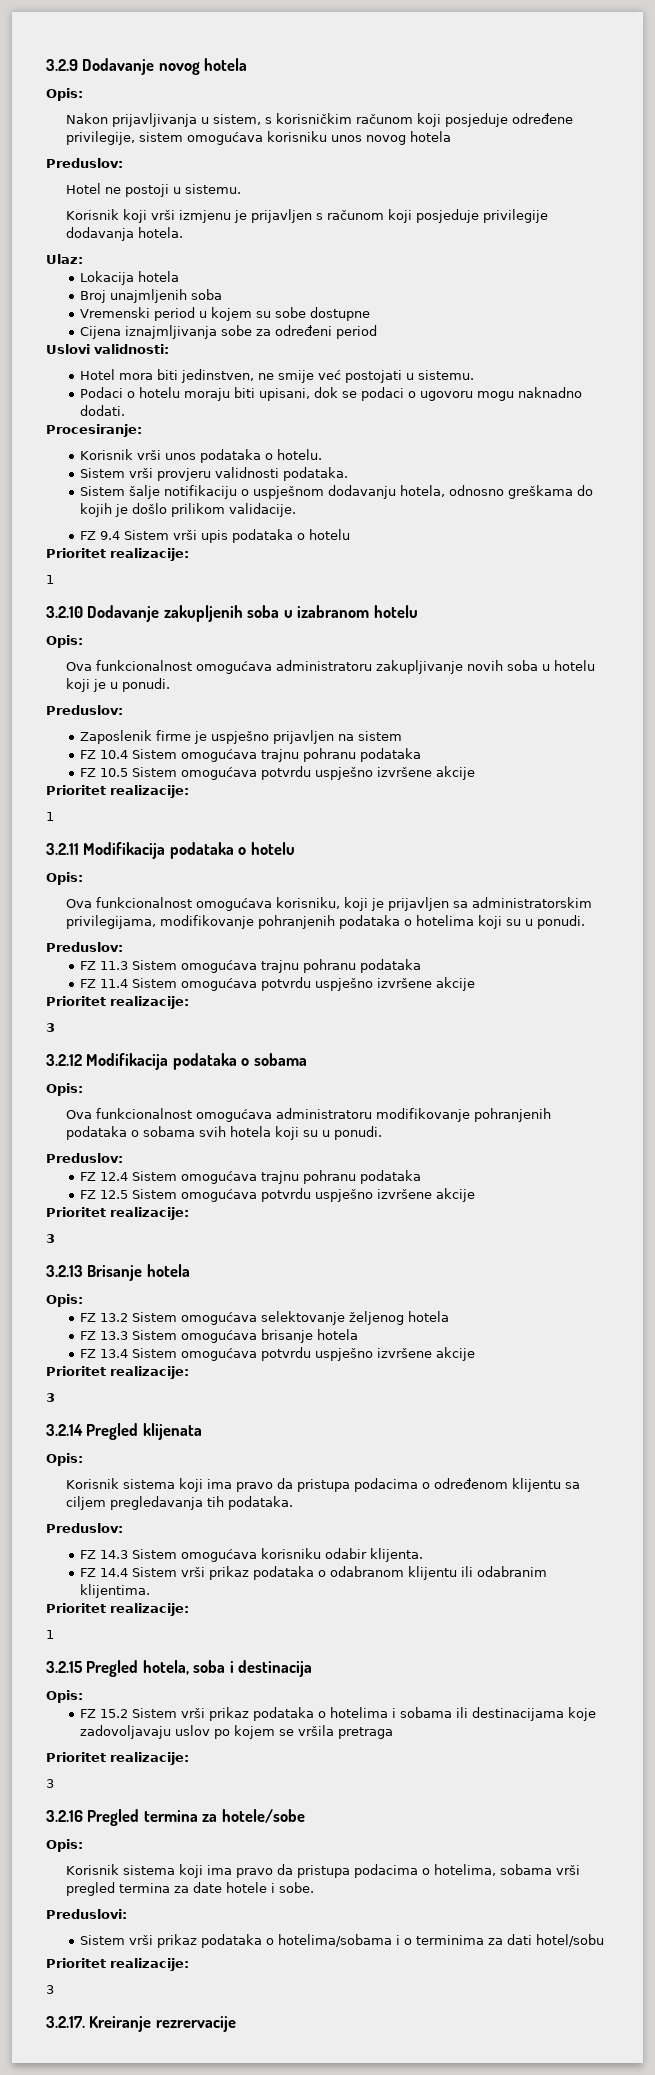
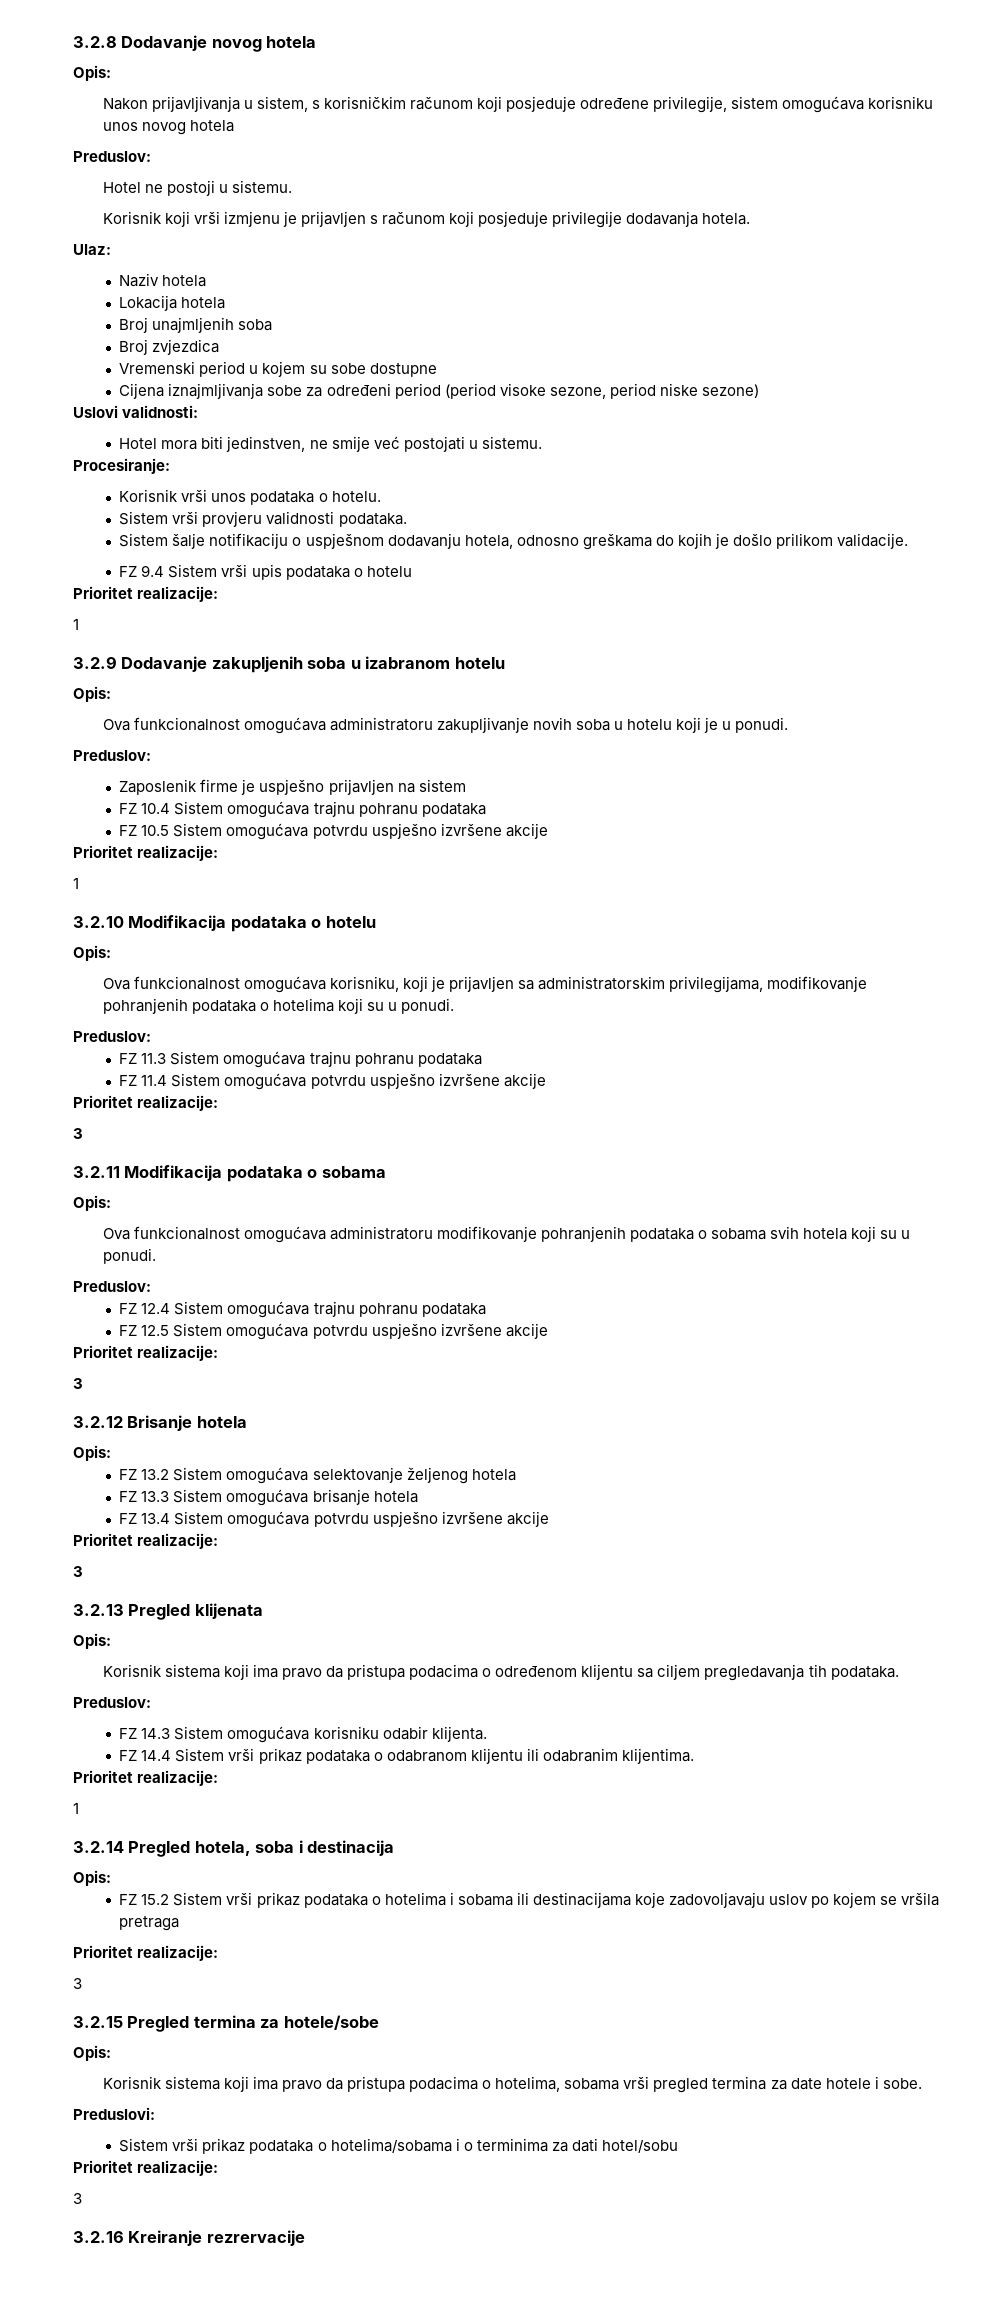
[46,59,78,71] 3.2.9 -> [73,36,117,48] 3.2.8
(83, 259) none -> [119,273,207,287] // Naziv hotela
(223, 294) none -> [119,339,220,355] // Broj zvjezdica
(378, 332) none -> [444,383,759,399] (period visoke sezone, period niske sezone)
[80,387,583,401] [80,405,126,416] // Podaci o hotelu moraju biti upisani, dok se podaci o ugovoru mogu naknadno dodati. -> (542, 442) none
[46,606,83,618] 3.2.10 -> [73,656,117,669] 3.2.9
[46,843,79,855] 3.2.11 -> [73,916,124,928] 3.2.10
[46,1054,82,1066] 3.2.12 -> [73,1166,120,1178] 3.2.11
[46,1265,83,1277] 3.2.13 -> [73,1416,123,1428] 3.2.12
[46,1424,83,1436] 3.2.14 -> [73,1604,124,1616] 3.2.13
[46,1661,83,1673] 3.2.15 -> [73,1841,124,1853] 3.2.14
[46,1810,83,1822] 3.2.16 -> [73,2016,123,2028] 3.2.15
[46,2016,85,2028] 3.2.17. -> [73,2231,124,2243] 3.2.16

